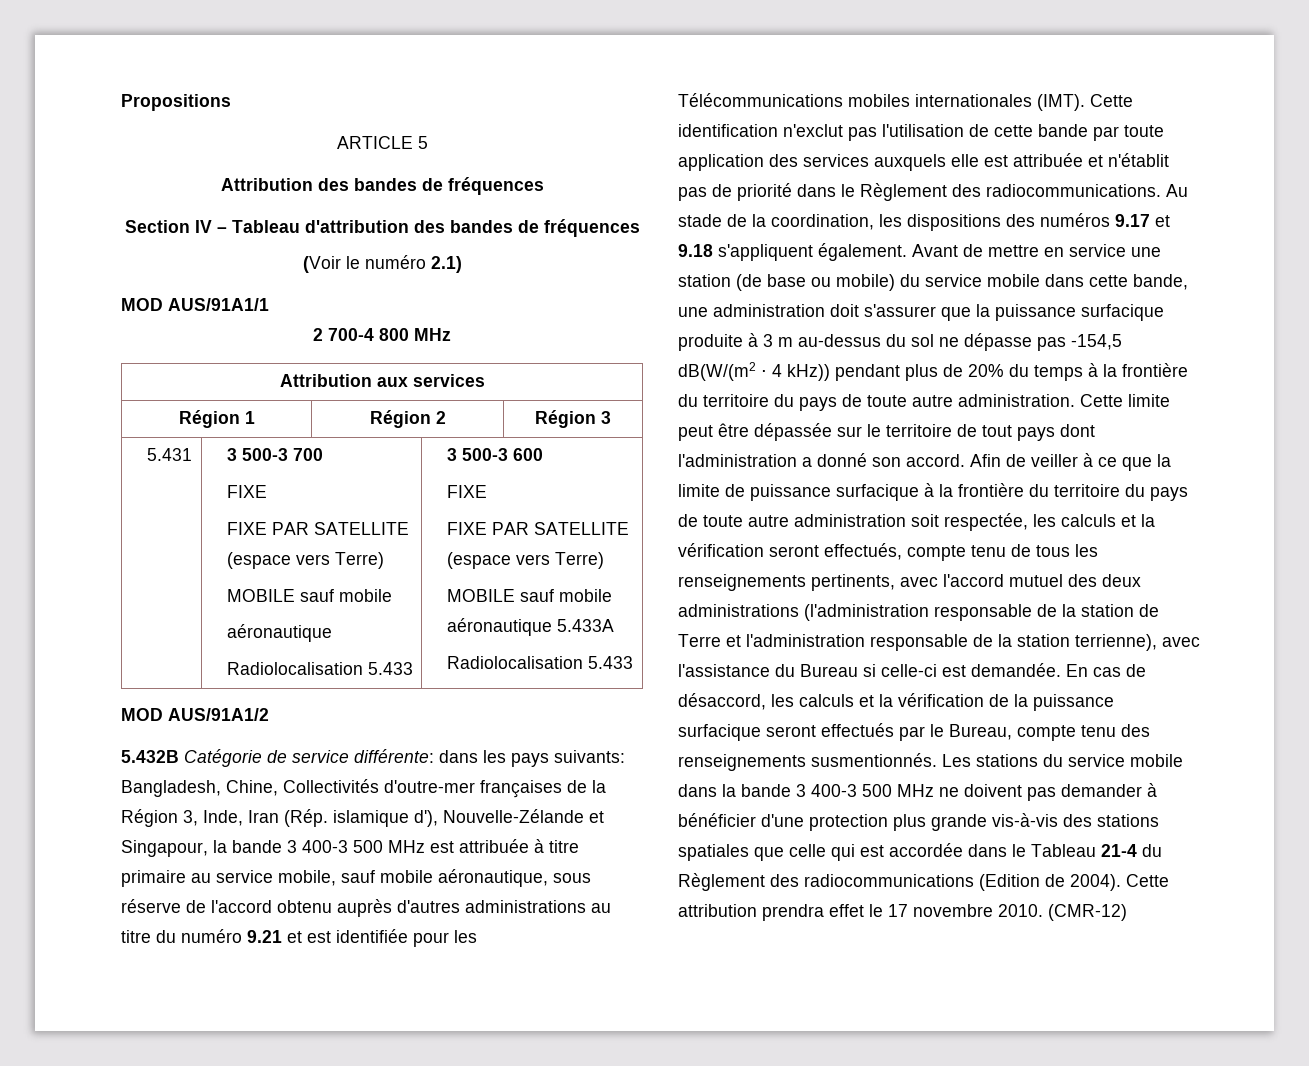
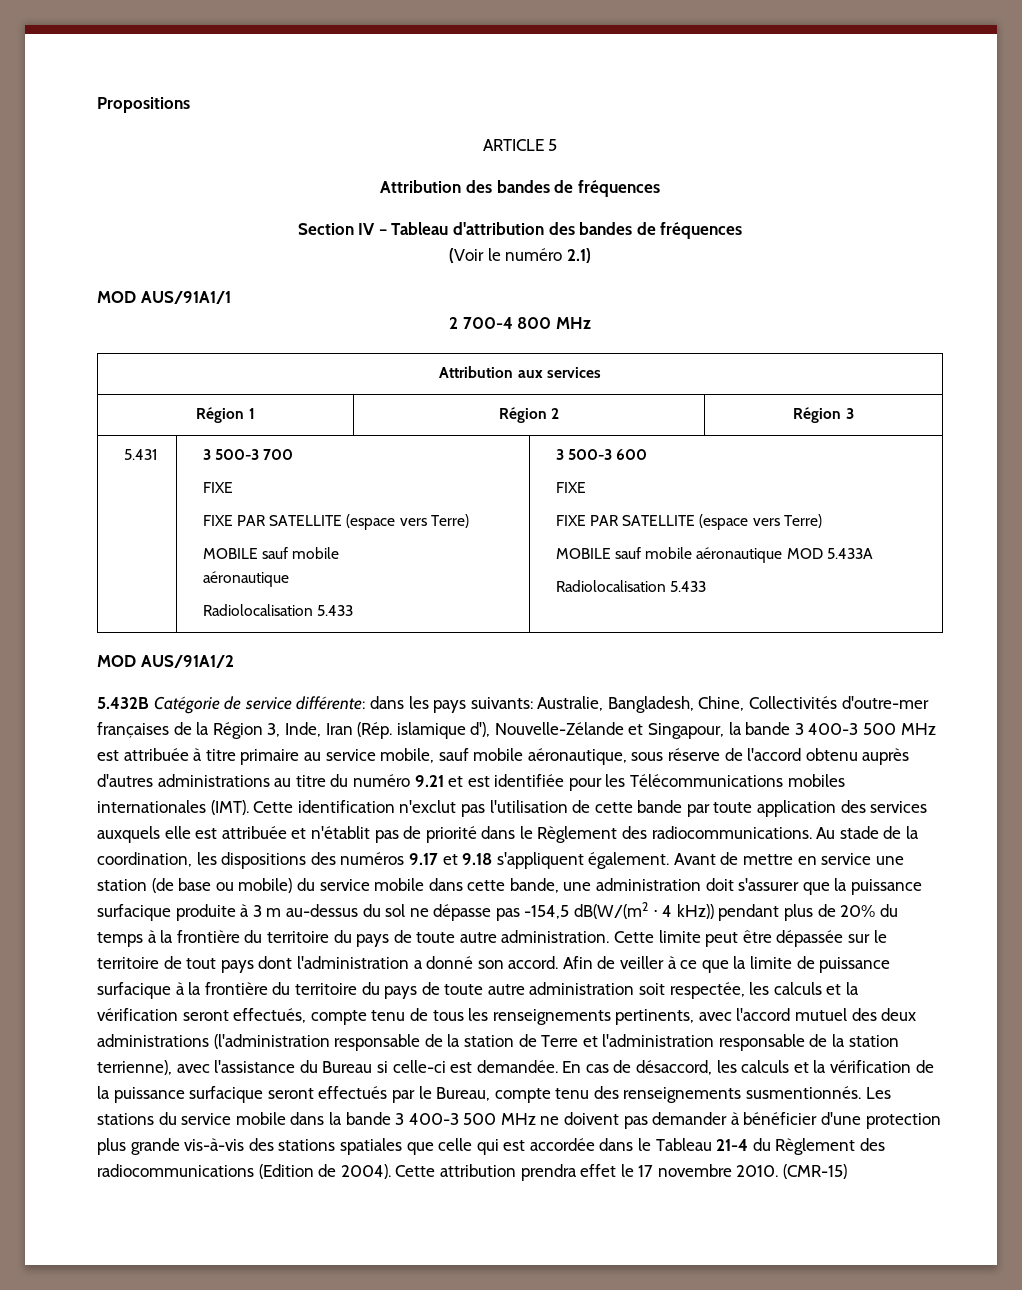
(553, 627) none -> [786,548,823,559] MOD
(625, 756) none -> [537,696,604,711] Australie,
[1048,904,1127,921] (CMR-12) -> [783,1164,848,1179] (CMR-15)

